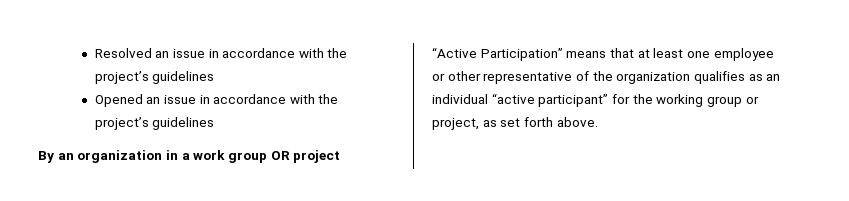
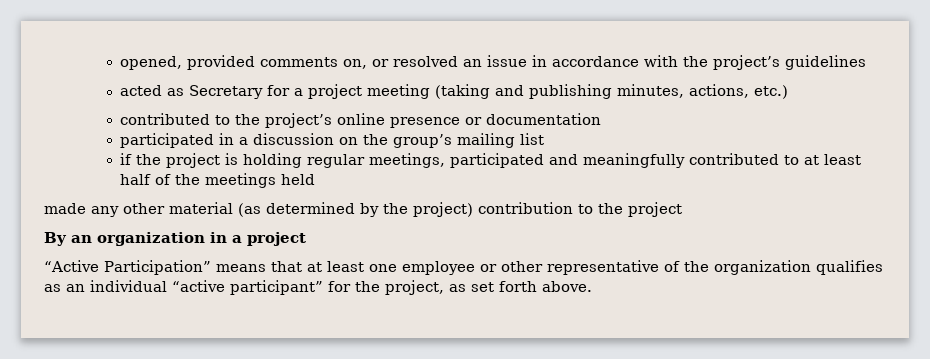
[94,48,348,58] [94,71,215,84] [94,94,339,107] [94,117,215,130] Resolved an issue in accordance with the project’s guidelines // Opened an issue in accordance with the project’s guidelines -> [120,55,867,70] [120,84,789,99] [120,113,602,128] [120,133,545,148] [120,153,862,168] [120,173,316,188] [44,202,682,217] opened, provided comments on, or resolved an issue in accordance with the project’s guidelines // acted as Secretary for a project meeting (taking and publishing minutes, actions, etc.) // contributed to the project’s online presence or documentation // participated in a discussion on the group’s mailing list // if the project is holding regular meetings, participated and meaningfully contributed to at least half of the meetings held // made any other material (as determined by the project) contribution to the project
[193,150,290,163] work group OR -> (242, 239) none
[656,94,759,107] working group or -> (380, 286) none

